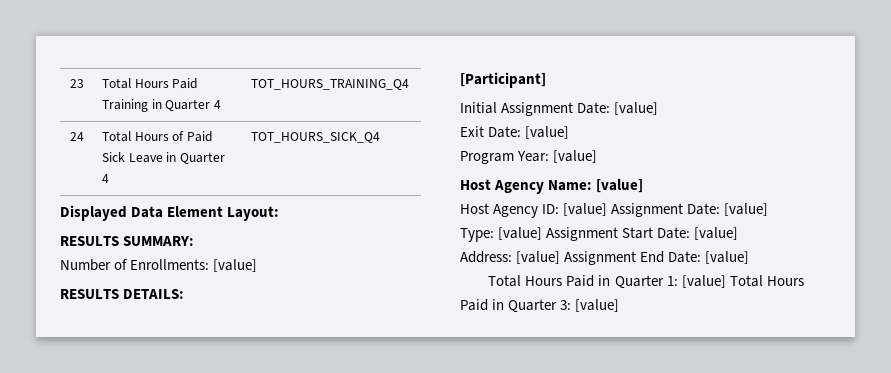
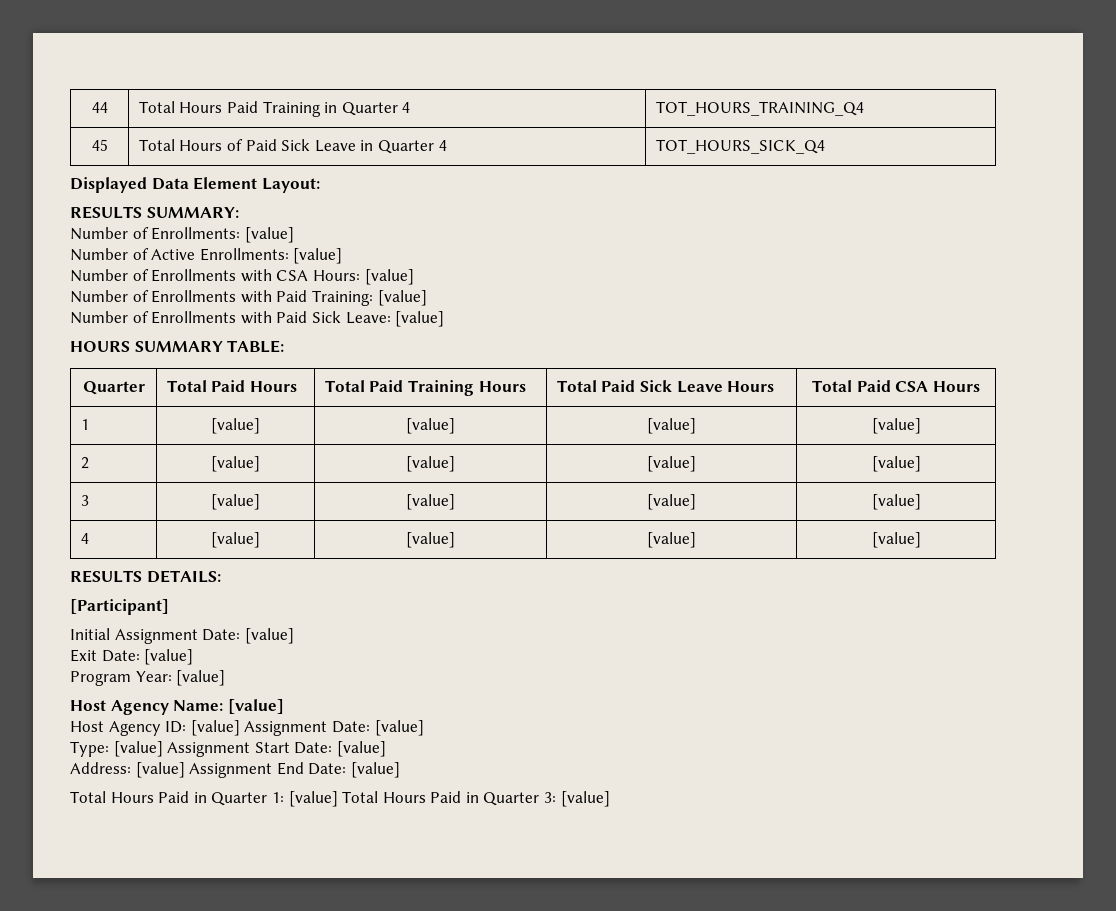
[70,79,84,88] 23 -> [91,102,108,113] 44
[70,132,84,141] 24 -> [91,139,108,151] 45
(258, 265) none -> [70,248,343,264] [70,269,414,285] [70,290,427,306] [70,311,445,327] [70,340,285,353] [82,381,145,395] [166,380,298,392] [324,380,526,396] [556,380,775,393] [812,380,980,392] [80,419,89,430] [211,418,260,434] [406,418,455,434] [647,418,696,434] [871,418,921,434] [80,457,89,469] [211,456,260,472] [406,456,455,472] [647,456,696,472] [871,456,921,472] [80,495,89,506] [211,494,260,510] [406,494,455,510] [647,494,696,510] [871,494,921,510] [80,533,89,544] [211,532,260,548] [406,532,455,548] [647,532,696,548] [871,532,921,548] // Number of Active Enrollments: [value] // Number of Enrollments with CSA Hours: [value] // Number of Enrollments with Paid Training: [value] // Number of Enrollments with Paid Sick Leave: [value] // HOURS SUMMARY TABLE: // Quarter | Total Paid Hours | Total Paid Training Hours | Total Paid Sick Leave Hours | Total Paid CSA Hours // 1 | [value] | [value] | [value] | [value] // 2 | [value] | [value] | [value] | [value] // 3 | [value] | [value] | [value] | [value] // 4 | [value] | [value] | [value] | [value]

